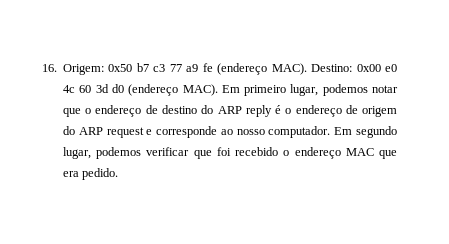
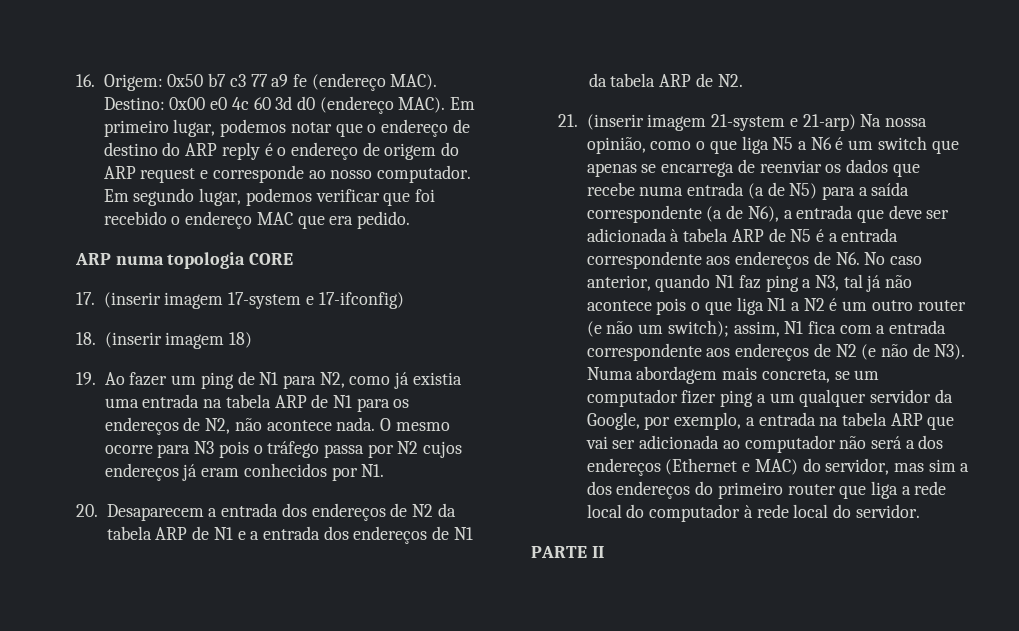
(119, 174) none -> [74,252,294,269] [75,292,404,309] [75,332,253,349] [75,371,462,389] [104,394,410,412] [104,417,450,435] [104,441,463,458] [104,463,385,481] [75,503,456,521] [106,526,473,544] [588,73,743,87] [557,114,928,131] [586,136,959,154] [586,159,920,177] [586,182,910,200] [586,205,950,223] [586,228,899,242] [586,251,923,269] [586,274,913,292] [586,297,966,315] [586,320,947,337] [586,343,966,361] [586,366,880,384] [586,389,953,407] [586,412,955,430] [585,435,944,453] [586,458,970,476] [586,481,947,499] [586,504,920,522] [531,546,604,558] // ARP numa topologia CORE // 17. (inserir imagem 17-system e 17-ifconfig) // 18. (inserir imagem 18) // 19. Ao fazer um ping de N1 para N2, como já existia uma entrada na tabela ARP de N1 para os endereços de N2, não acontece nada. O mesmo ocorre para N3 pois o tráfego passa por N2 cujos endereços já eram conhecidos por N1. // 20. Desaparecem a entrada dos endereços de N2 da tabela ARP de N1 e a entrada dos endereços de N1 da tabela ARP de N2. // 21. (inserir imagem 21-system e 21-arp) Na nossa opinião, como o que liga N5 a N6 é um switch que apenas se encarrega de reenviar os dados que recebe numa entrada (a de N5) para a saída correspondente (a de N6), a entrada que deve ser adicionada à tabela ARP de N5 é a entrada correspondente aos endereços de N6. No caso anterior, quando N1 faz ping a N3, tal já não acontece pois o que liga N1 a N2 é um outro router (e não um switch); assim, N1 fica com a entrada correspondente aos endereços de N2 (e não de N3). Numa abordagem mais concreta, se um computador fizer ping a um qualquer servidor da Google, por exemplo, a entrada na tabela ARP que vai ser adicionada ao computador não será a dos endereços (Ethernet e MAC) do servidor, mas sim a dos endereços do primeiro router que liga a rede local do computador à rede local do servidor. // PARTE II

